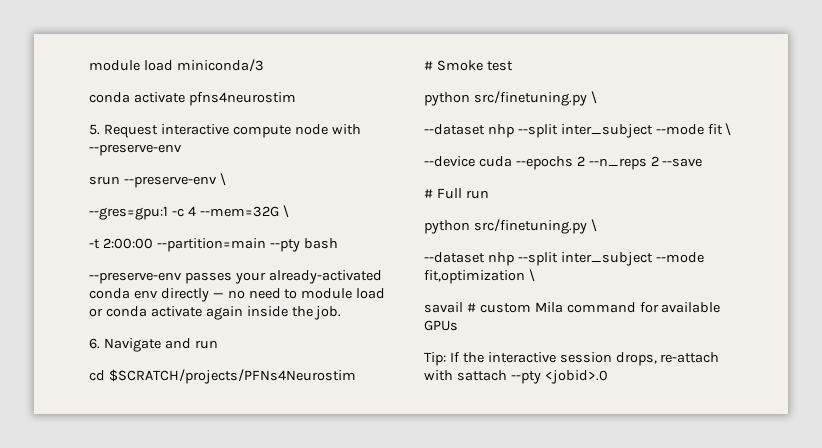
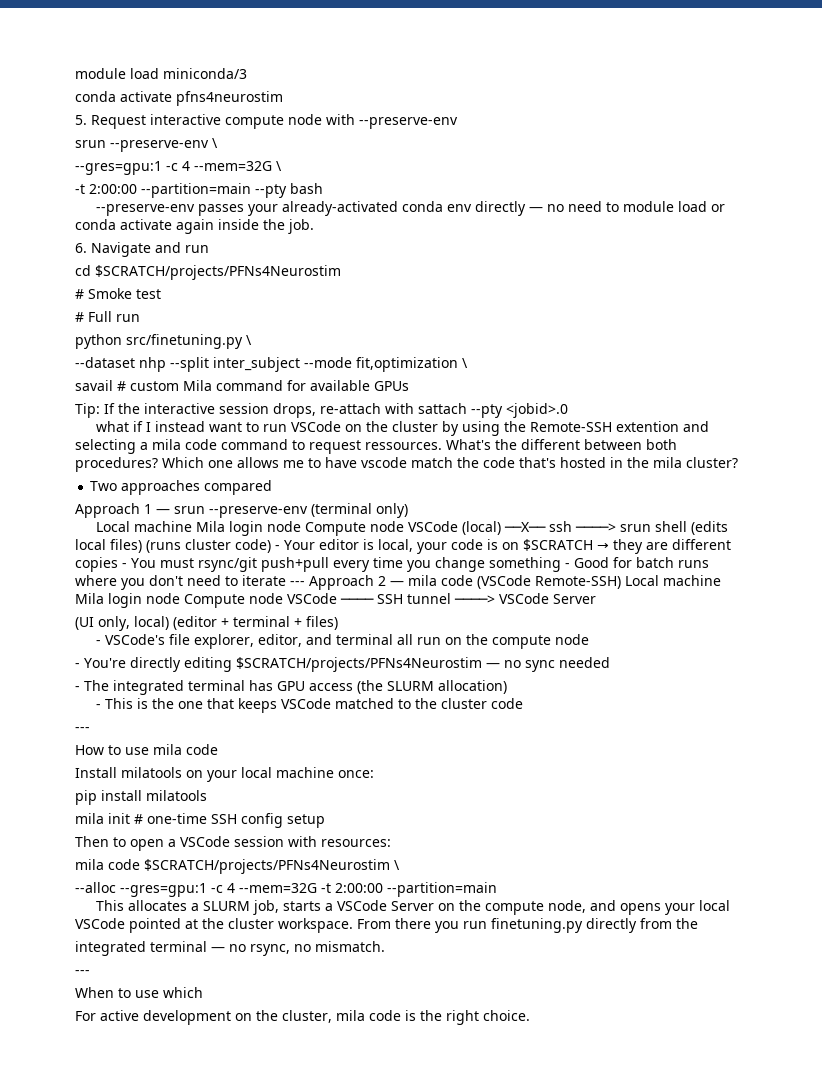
[424,91,597,106] [424,123,732,138] [424,156,703,170] // python src/finetuning.py \ // --dataset nhp --split inter_subject --mode fit \ // --device cuda --epochs 2 --n_reps 2 --save -> (161, 294) none
(608, 377) none -> [96,421,710,436] [75,439,677,454] [75,457,738,472] [90,480,273,495] [75,503,408,518] [96,521,729,536] [75,539,731,554] [75,557,709,572] [75,575,721,590] [75,593,596,608] [75,616,338,631] [96,634,590,649] [75,657,610,672] [75,680,507,695] [96,698,524,713] [75,727,90,732] [75,744,218,755] [75,767,374,782] [75,790,207,805] [75,813,325,828] [75,836,391,851] [75,859,400,874] [75,882,497,897] [96,900,731,915] [75,918,698,933] [75,941,385,956] [75,970,90,975] [75,987,203,998] [75,1010,530,1025] // what if I instead want to run VSCode on the cluster by using the Remote-SSH extention and selecting a mila code command to request ressources. What's the different between both procedures? Which one allows me to have vscode match the code that's hosted in the mila cluster? // Two approaches compared // Approach 1 — srun --preserve-env (terminal only) // Local machine Mila login node Compute node VSCode (local) ──X── ssh ────> srun shell (edits local files) (runs cluster code) - Your editor is local, your code is on $SCRATCH → they are different copies - You must rsync/git push+pull every time you change something - Good for batch runs where you don't need to iterate --- Approach 2 — mila code (VSCode Remote-SSH) Local machine Mila login node Compute node VSCode ──── SSH tunnel ────> VSCode Server // (UI only, local) (editor + terminal + files) // - VSCode's file explorer, editor, and terminal all run on the compute node // - You're directly editing $SCRATCH/projects/PFNs4Neurostim — no sync needed // - The integrated terminal has GPU access (the SLURM allocation) // - This is the one that keeps VSCode matched to the cluster code // --- // How to use mila code // Install milatools on your local machine once: // pip install milatools // mila init # one-time SSH config setup // Then to open a VSCode session with resources: // mila code $SCRATCH/projects/PFNs4Neurostim \ // --alloc --gres=gpu:1 -c 4 --mem=32G -t 2:00:00 --partition=main // This allocates a SLURM job, starts a VSCode Server on the compute node, and opens your local VSCode pointed at the cluster workspace. From there you run finetuning.py directly from the // integrated terminal — no rsync, no mismatch. // --- // When to use which // For active development on the cluster, mila code is the right choice.

